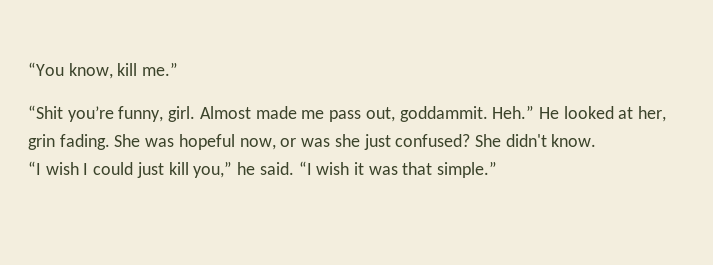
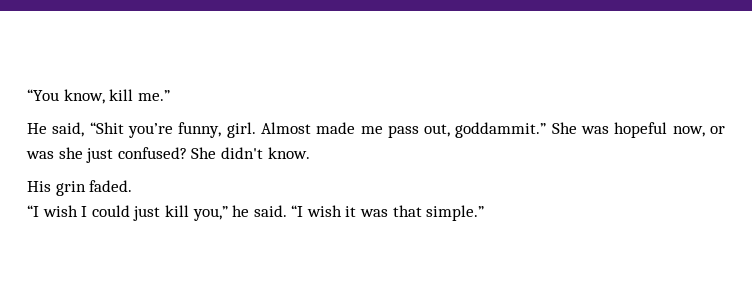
(179, 69) none -> [27,122,85,137] He said,
[399,105,667,122] [28,134,110,150] goddammit. Heh.” He looked at her, grin fading. -> [455,122,547,138] goddammit.”
(597, 140) none -> [27,180,133,196] // His grin faded.

